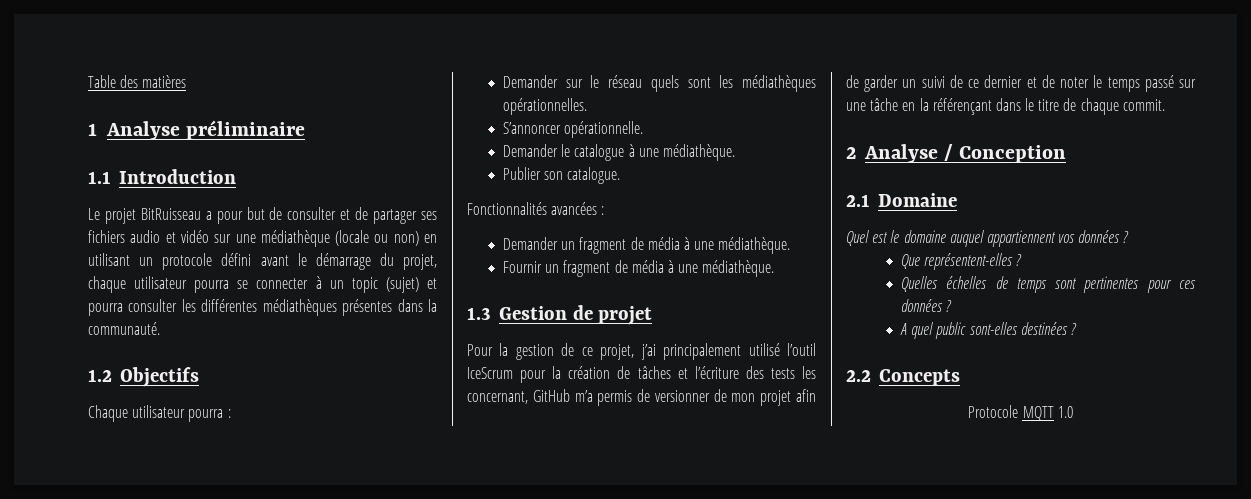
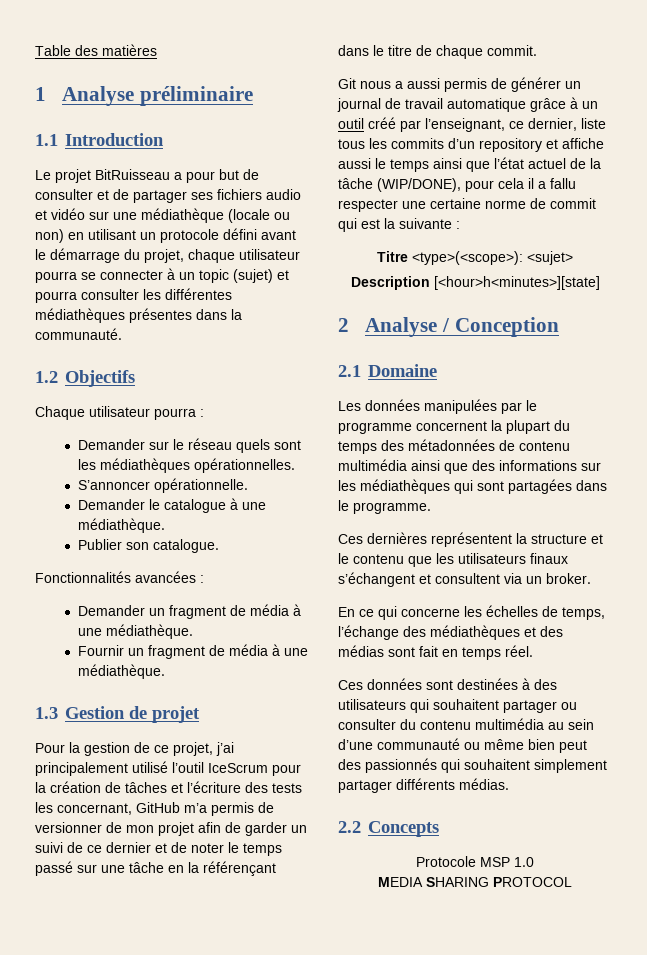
(1165, 105) none -> [338,77,581,92] [337,97,598,112] [338,117,606,132] [338,138,604,152] [338,157,601,172] [338,178,576,192] [338,198,596,212] [338,218,460,232] [377,251,573,265] [350,276,600,290] // Git nous a aussi permis de générer un journal de travail automatique grâce à un outil créé par l’enseignant, ce dernier, liste tous les commits d’un repository et affiche aussi le temps ainsi que l’état actuel de la tâche (WIP/DONE), pour cela il a fallu respecter une certaine norme de commit qui est la suivante : // Titre <type>(<scope>): <sujet> // Description [<hour>h<minutes>][state]
[846,230,1130,247] [900,253,1023,270] [900,276,1196,293] [900,299,953,312] [899,322,1077,339] Quel est le domaine auquel appartiennent vos données ? // Que représentent-elles ? // Quelles échelles de temps sont pertinentes pour ces données ? // A quel public sont-elles destinées ? -> [338,399,537,414] [338,420,570,434] [338,439,570,454] [338,459,601,474] [338,479,607,494] [338,500,431,514] [338,532,603,547] [338,553,568,567] [338,572,591,587] [338,605,605,620] [338,625,563,640] [338,645,533,660] [338,678,557,690] [338,699,577,713] [338,718,594,730] [338,738,587,753] [338,758,607,773] [338,778,509,793] Les données manipulées par le programme concernent la plupart du temps des métadonnées de contenu multimédia ainsi que des informations sur les médiathèques qui sont partagées dans le programme. // Ces dernières représentent la structure et le contenu que les utilisateurs finaux s’échangent et consultent via un broker. // En ce qui concerne les échelles de temps, l’échange des médiathèques et des médias sont fait en temps réel. // Ces données sont destinées à des utilisateurs qui souhaitent partager ou consulter du contenu multimédia au sein d’une communauté ou même bien peut des passionnés qui souhaitent simplement partager différents médias.
[1022,406,1054,421] MQTT -> [480,857,510,867] MSP
(1073, 412) none -> [378,877,572,887] // MEDIA SHARING PROTOCOL

